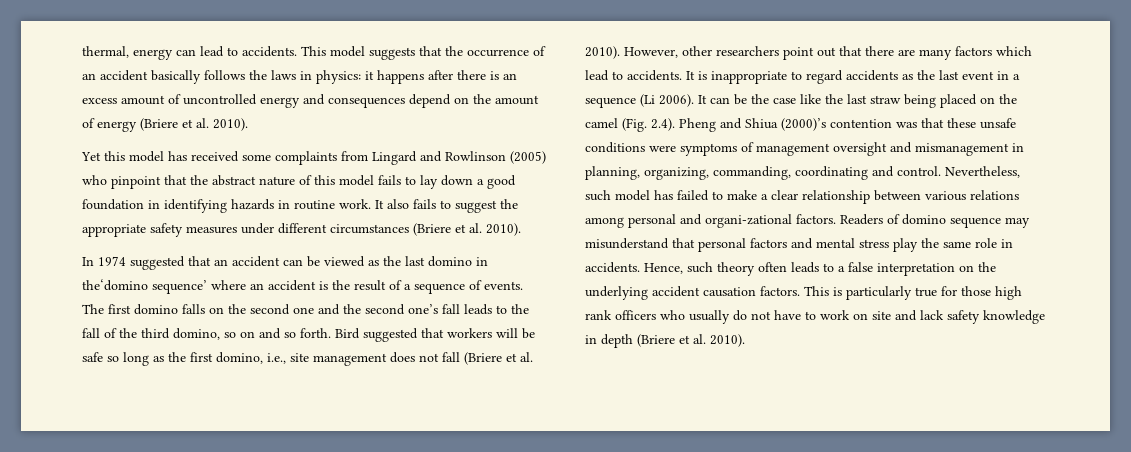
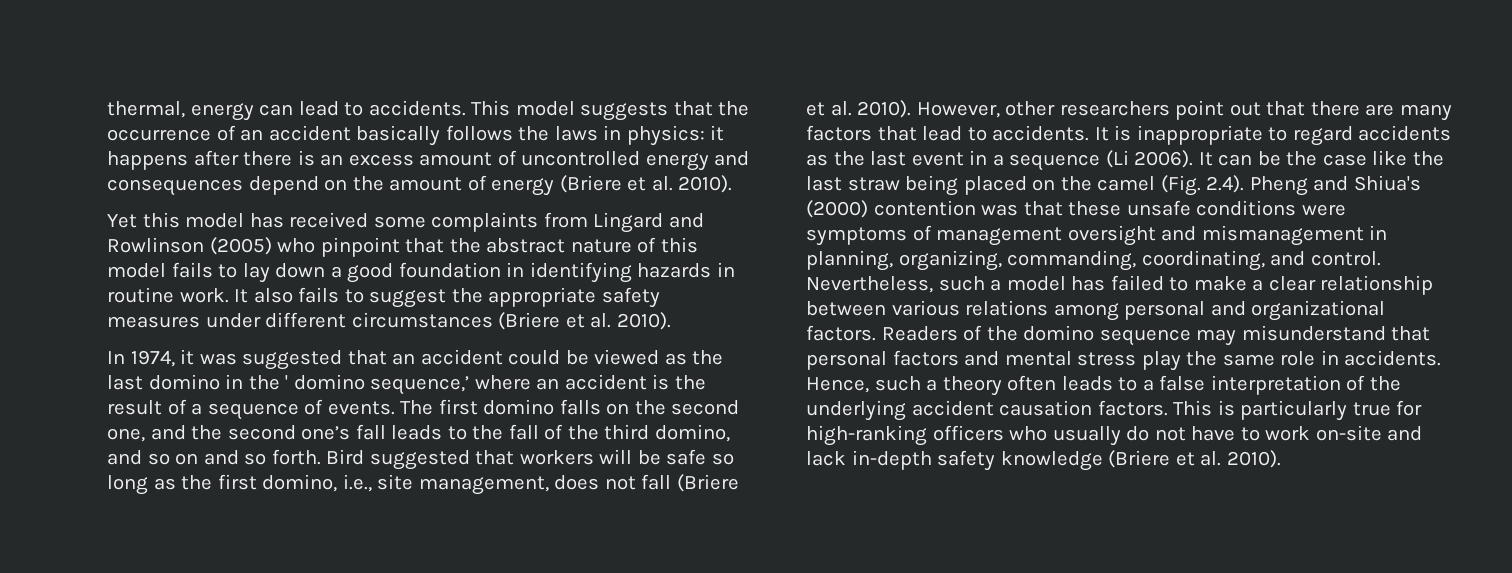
[98,256,126,266] 1974 -> [130,349,237,367] 1974, it was
[283,259,303,266] can -> [508,350,561,365] could
[82,279,207,294] the‘domino sequence’ -> [248,374,470,395] the ' domino sequence,’
[293,307,314,314] one -> [107,428,145,442] one,
(220, 334) none -> [107,450,142,465] and
[313,353,387,366] management -> [418,476,549,495] management,
[996,46,1032,56] which -> [877,126,917,141] that
[745,118,826,131] Shiua (2000)’s -> [1353,175,1421,191] [806,200,868,218] Shiua's (2000)
[795,166,868,180] coordinating -> [1141,250,1265,271] coordinating,
(611, 195) none -> [990,279,1002,291] a
[705,214,792,228] organi-zational -> [1251,300,1386,321] organizational
(900, 219) none -> [986,326,1018,341] the
(713, 267) none -> [926,379,938,391] a
[959,265,974,272] on -> [1346,375,1366,391] of
[961,286,1022,300] [585,310,612,320] those high rank -> [806,425,927,446] high-ranking
[853,311,891,320] on site -> [1315,425,1382,441] on-site
(944, 315) none -> [851,450,932,470] in-depth
[585,334,633,348] in depth -> (1103, 461) none

